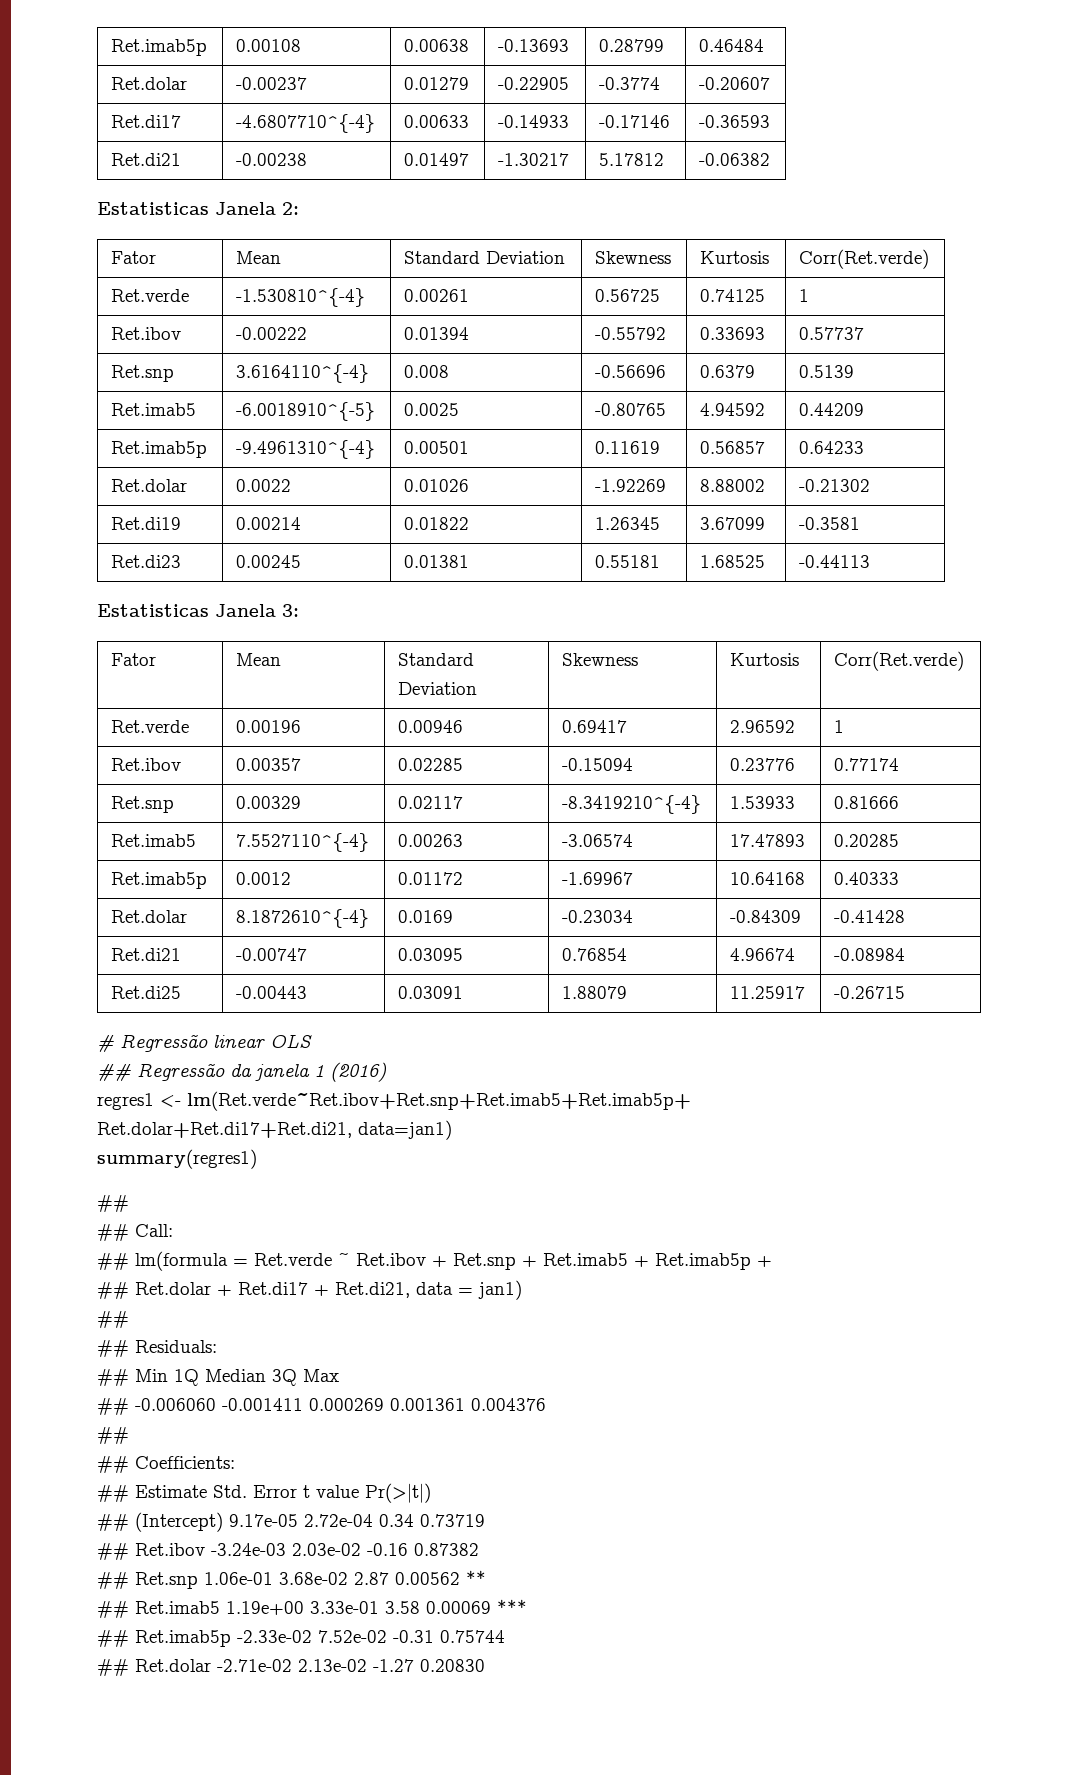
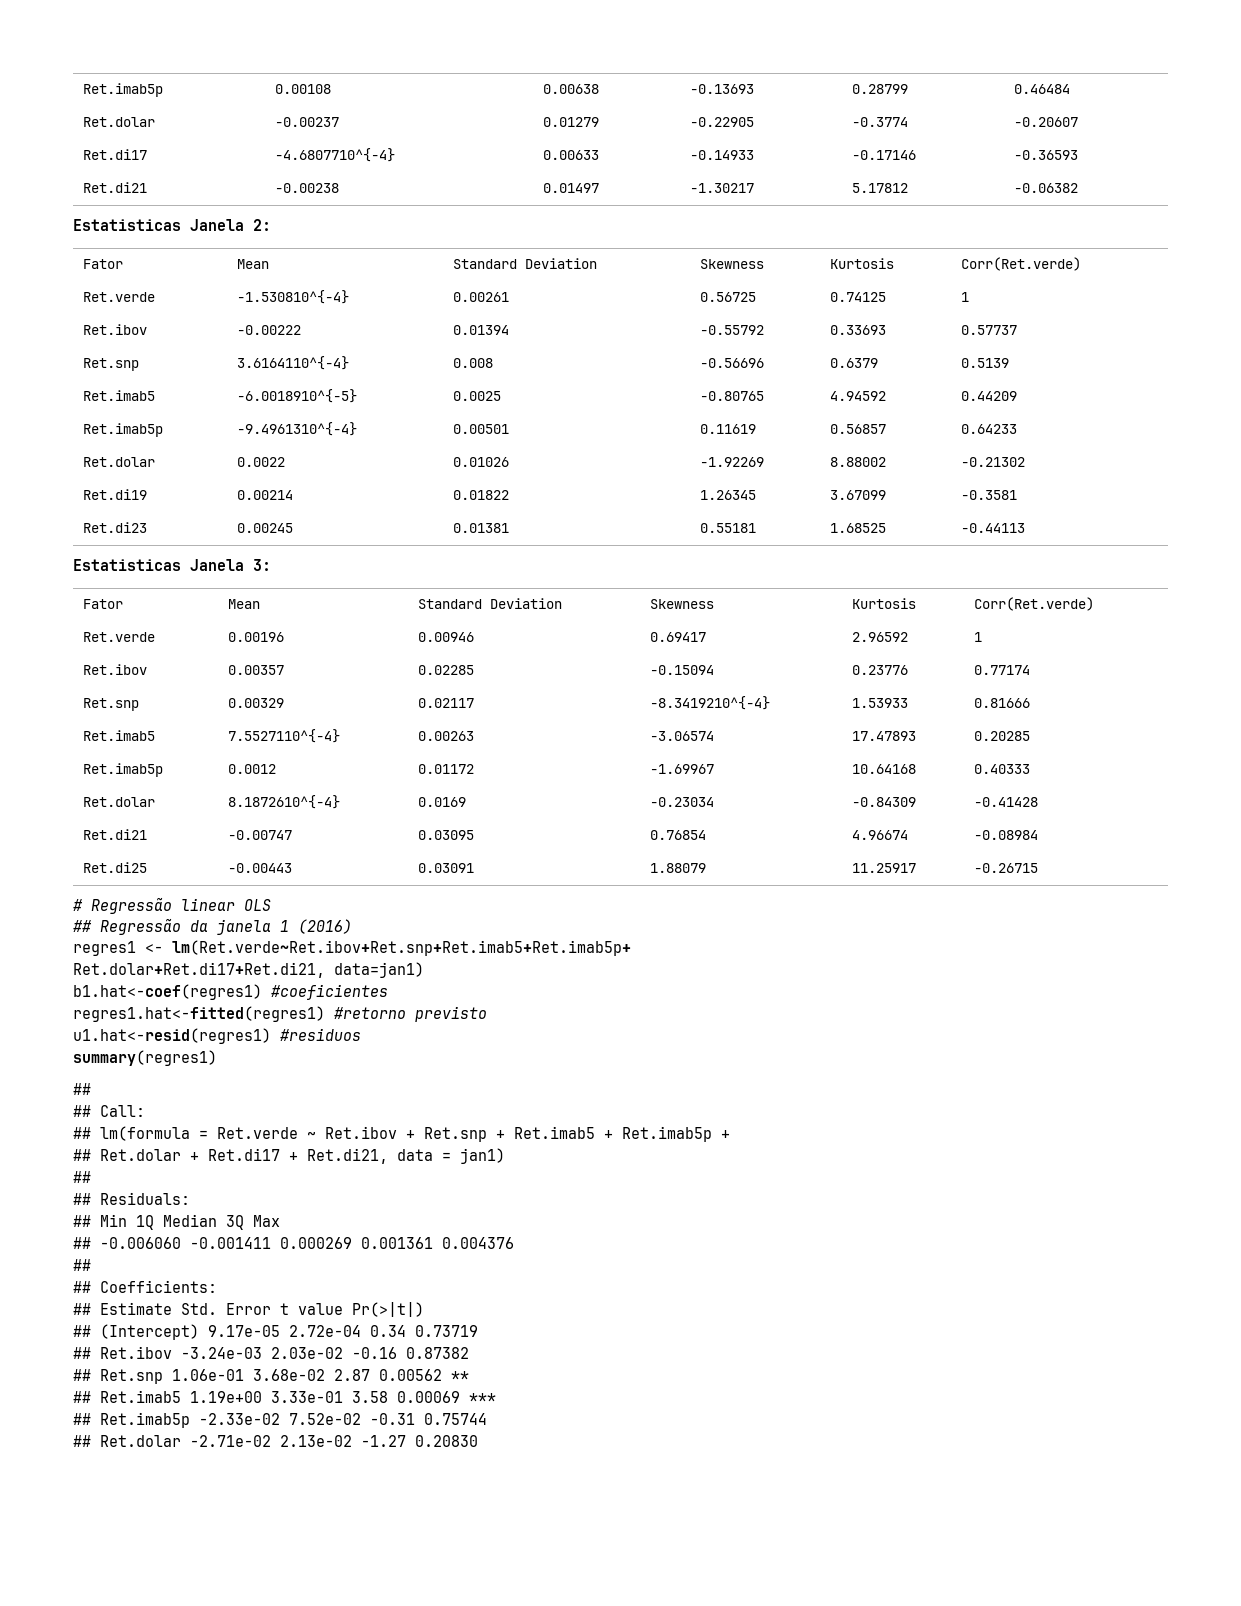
(452, 1130) none -> [73,984,388,1000] [73,1006,487,1022] [73,1028,361,1044] // b1.hat<-coef(regres1) #coeficientes // regres1.hat<-fitted(regres1) #retorno previsto // u1.hat<-resid(regres1) #residuos

